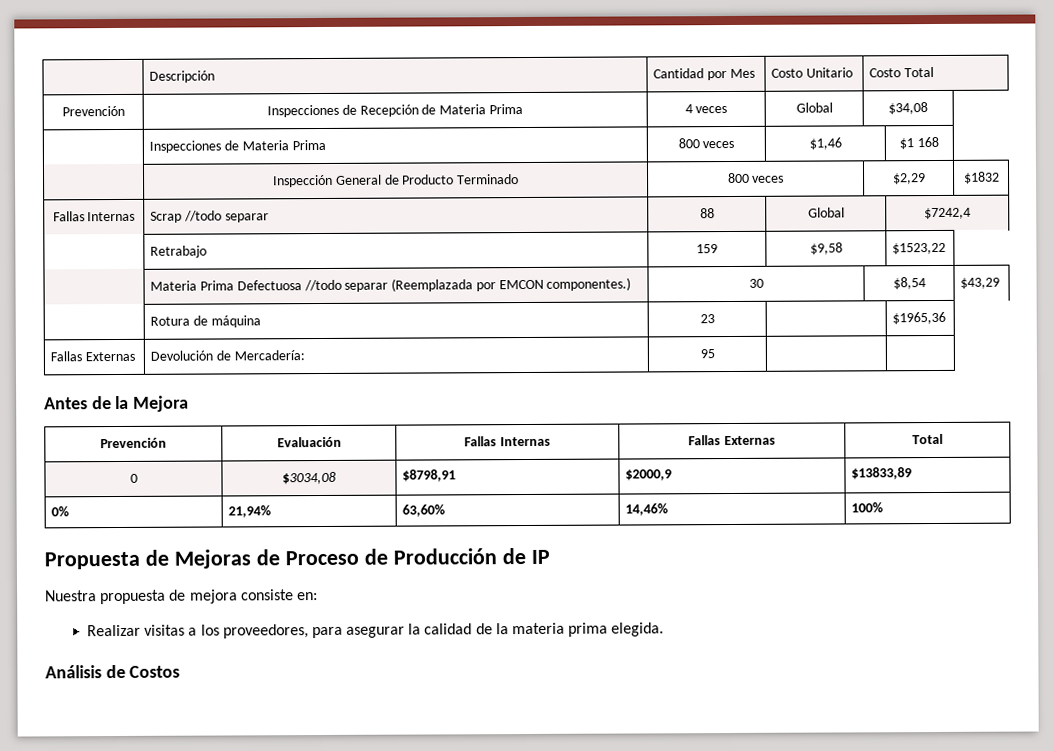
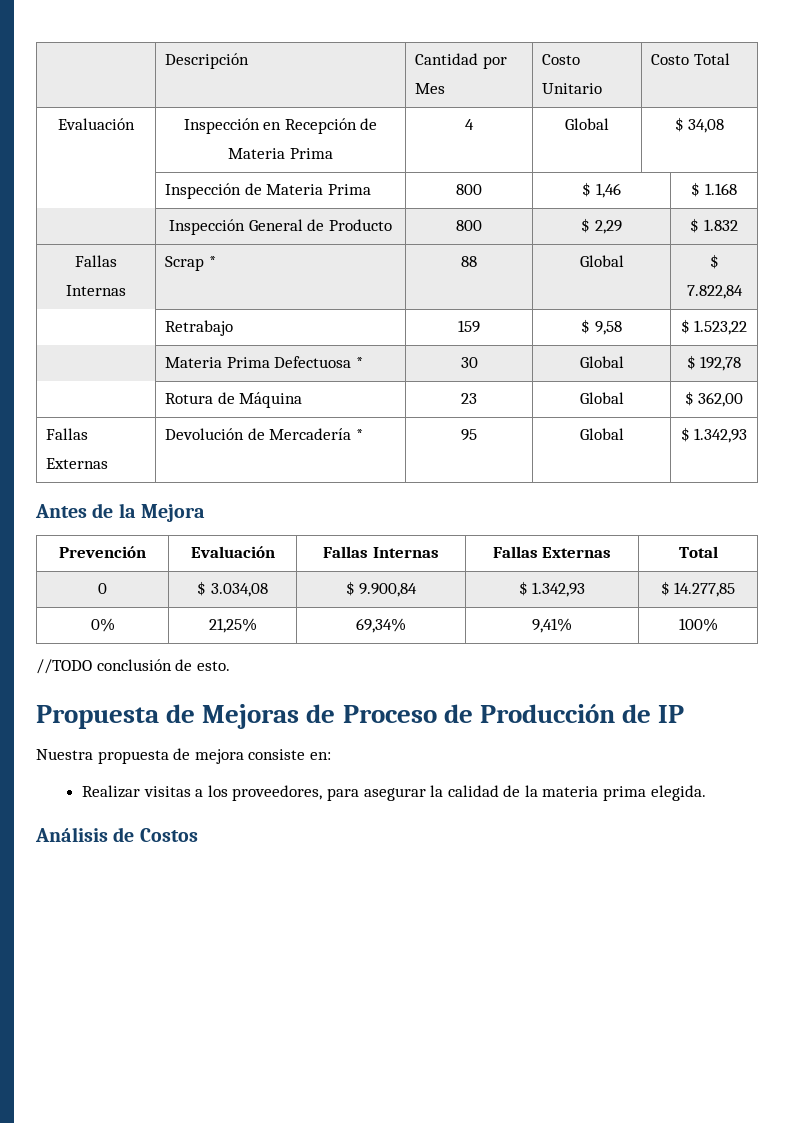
[61,105,125,117] [267,104,357,118] Prevención | Inspecciones de -> [58,118,135,130] [183,118,282,134] Evaluación | Inspección en
[695,106,728,114] [795,102,833,113] [888,102,928,115] [149,140,222,153] veces | Global | $34,08 // | Inspecciones -> [565,118,609,130] [674,117,725,133] [165,183,242,199] | Global | $ 34,08 // | Inspección
[702,140,735,149] [808,137,842,150] [899,136,939,150] veces | $1,46 | $1 168 -> [582,182,621,198] [691,182,737,197] | $ 1,46 | $ 1.168
[457,174,520,185] [727,172,785,184] [892,173,926,185] [963,171,1000,184] Terminado | 800 veces | $2,29 | $1832 -> [456,220,482,231] [581,218,622,234] [690,218,738,233] | 800 | $ 2,29 | $ 1.832
[183,210,269,223] //todo separar -> [208,256,216,267] *
[924,207,971,220] $7242,4 -> [709,254,719,269] [686,285,743,299] $ 7.822,84
[809,242,843,255] [892,242,947,255] $9,58 | $1523,22 -> [581,319,622,335] [680,319,748,335] $ 9,58 | $ 1.523,22
[303,277,632,292] [748,278,764,288] [892,277,926,290] [960,277,1001,289] //todo separar (Reemplazada por EMCON componentes.) | 30 | $8,54 | $43,29 -> [356,357,364,368] [460,357,478,368] [579,356,624,368] [686,355,742,371] * | 30 | Global | $ 192,78
[210,315,261,328] máquina -> [239,392,303,408] Máquina
[892,311,947,325] | $1965,36 -> [579,392,624,404] [684,391,744,407] Global | $ 362,00
[233,350,305,361] Mercadería: -> [269,428,364,440] Mercadería *
(715, 354) | -> [579,428,624,440] [680,427,748,443] Global | $ 1.342,93
[282,471,336,485] [402,469,457,482] [625,469,673,481] [851,467,913,480] [51,506,70,517] [228,505,272,518] [402,504,446,517] [625,503,669,516] [851,502,884,513] $3034,08 | $8798,91 | $2000,9 | $13833,89 // 0% | 21,94% | 63,60% | 14,46% | 100% -> [197,581,268,597] [345,581,418,597] [518,581,586,597] [660,581,736,597] [90,618,115,632] [208,618,257,633] [356,618,406,633] [532,618,572,633] [678,618,718,632] [36,659,230,674] $ 3.034,08 | $ 9.900,84 | $ 1.342,93 | $ 14.277,85 // 0% | 21,25% | 69,34% | 9,41% | 100% // //TODO conclusión de esto.

